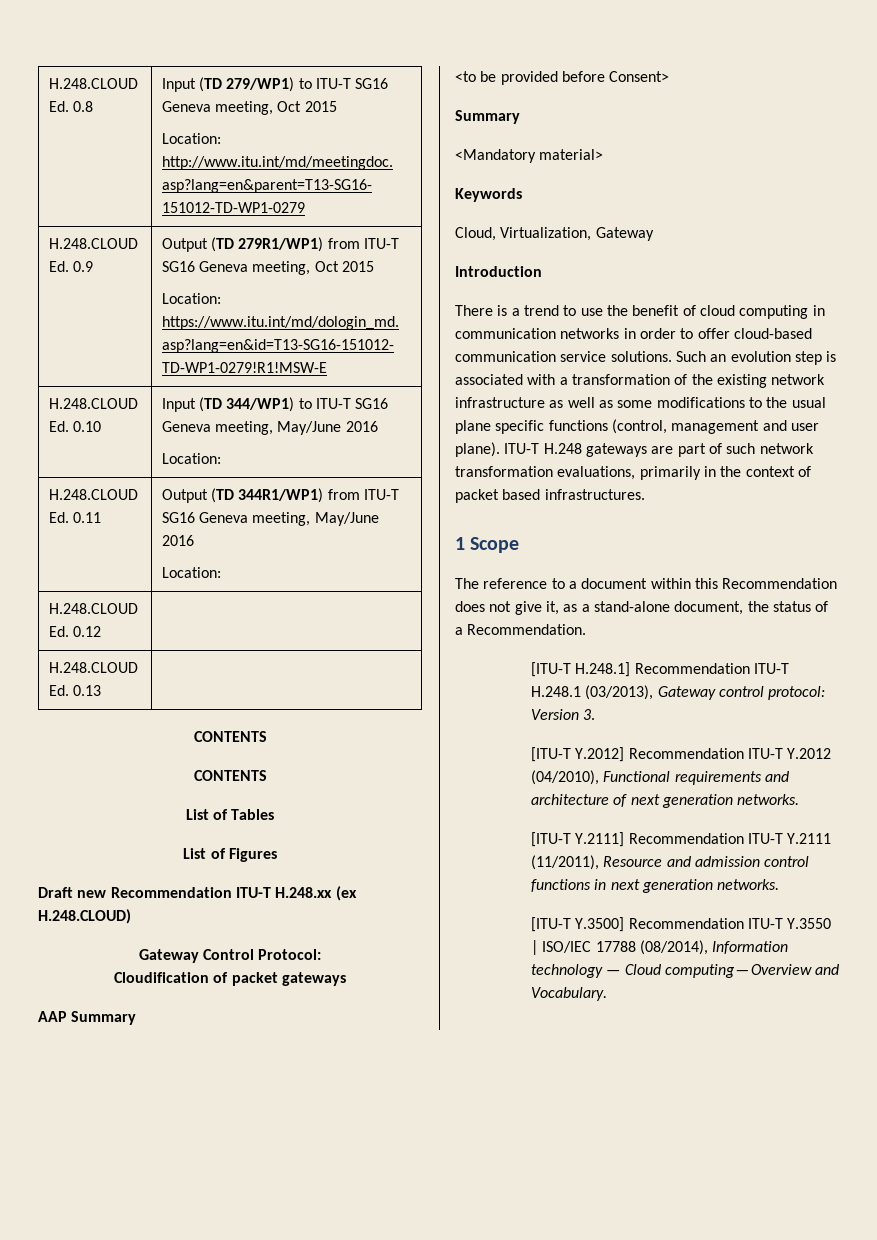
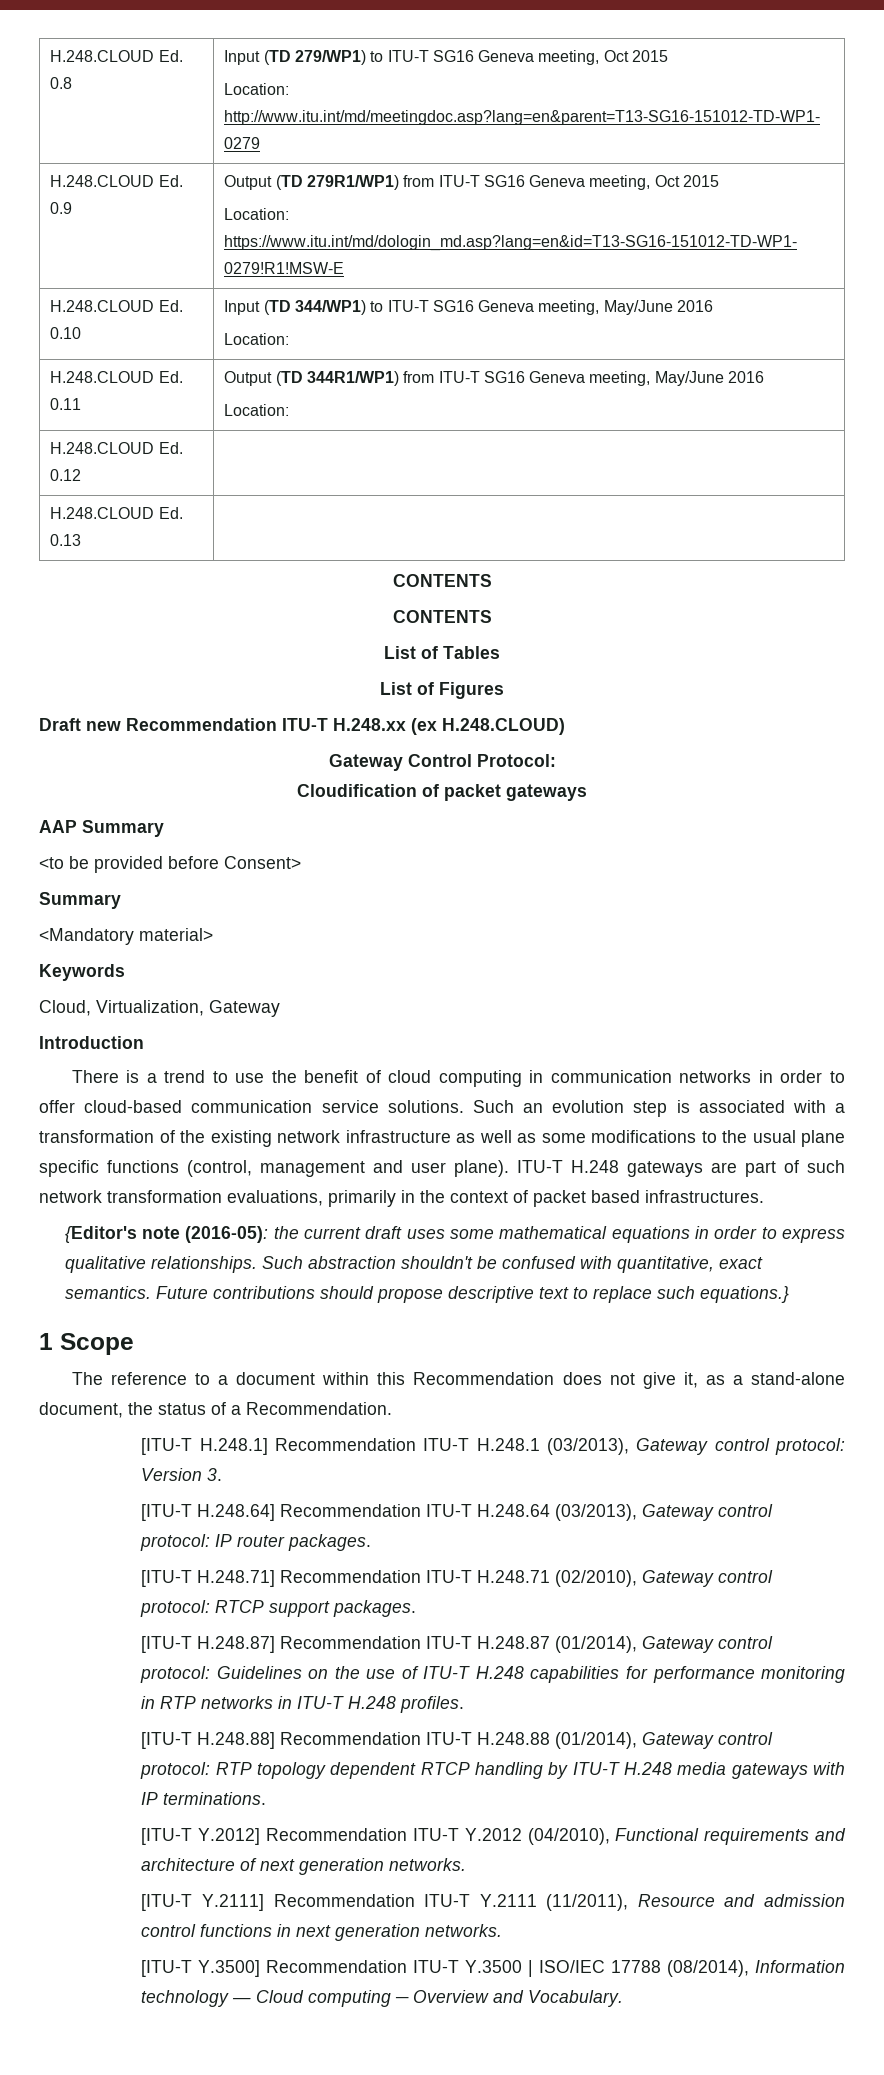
(645, 494) none -> [64,1226,845,1243] [64,1256,763,1273] [64,1286,789,1303] // {Editor's note (2016-05): the current draft uses some mathematical equations in order to express qualitative relationships. Such abstraction shouldn't be confused with quantitative, exact semantics. Future contributions should propose descriptive text to replace such equations.}
(596, 714) none -> [141,1504,774,1521] [140,1534,372,1551] [141,1570,774,1587] [140,1600,417,1617] [141,1636,774,1653] [140,1666,846,1683] [141,1696,465,1713] [141,1732,774,1749] [140,1762,845,1779] [141,1792,267,1805] // [ITU-T H.248.64] Recommendation ITU-T H.248.64 (03/2013), Gateway control protocol: IP router packages. // [ITU-T H.248.71] Recommendation ITU-T H.248.71 (02/2010), Gateway control protocol: RTCP support packages. // [ITU-T H.248.87] Recommendation ITU-T H.248.87 (01/2014), Gateway control protocol: Guidelines on the use of ITU-T H.248 capabilities for performance monitoring in RTP networks in ITU-T H.248 profiles. // [ITU-T H.248.88] Recommendation ITU-T H.248.88 (01/2014), Gateway control protocol: RTP topology dependent RTCP handling by ITU-T H.248 media gateways with IP terminations.
[787,918,832,929] Y.3550 -> [465,1960,523,1973] Y.3500

